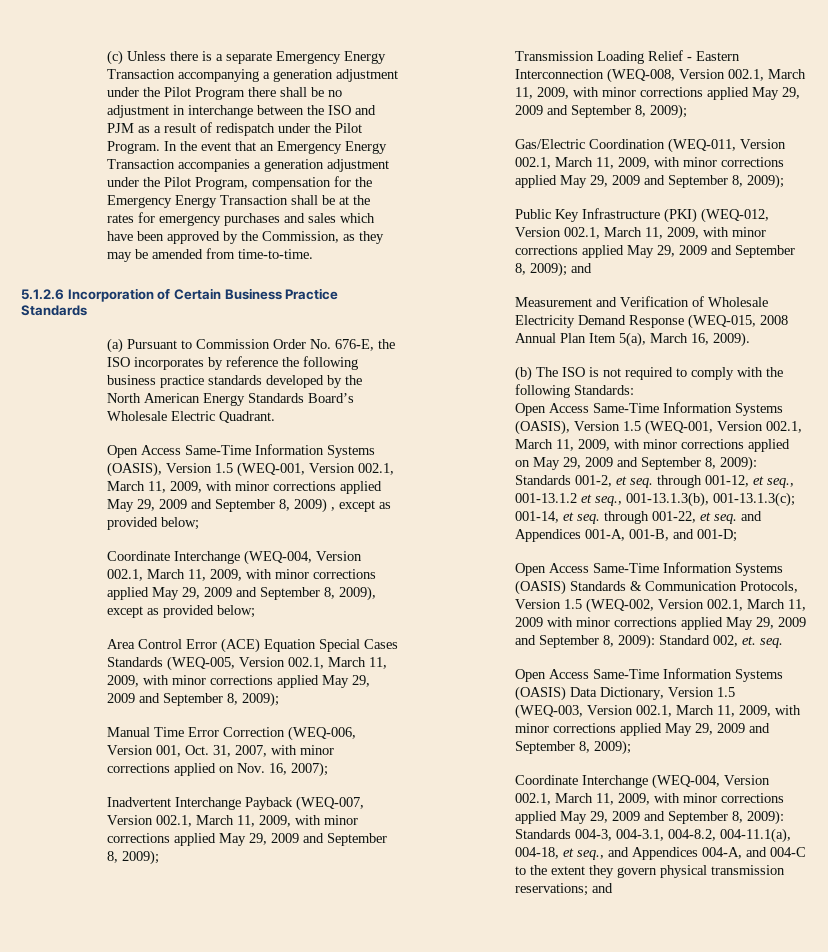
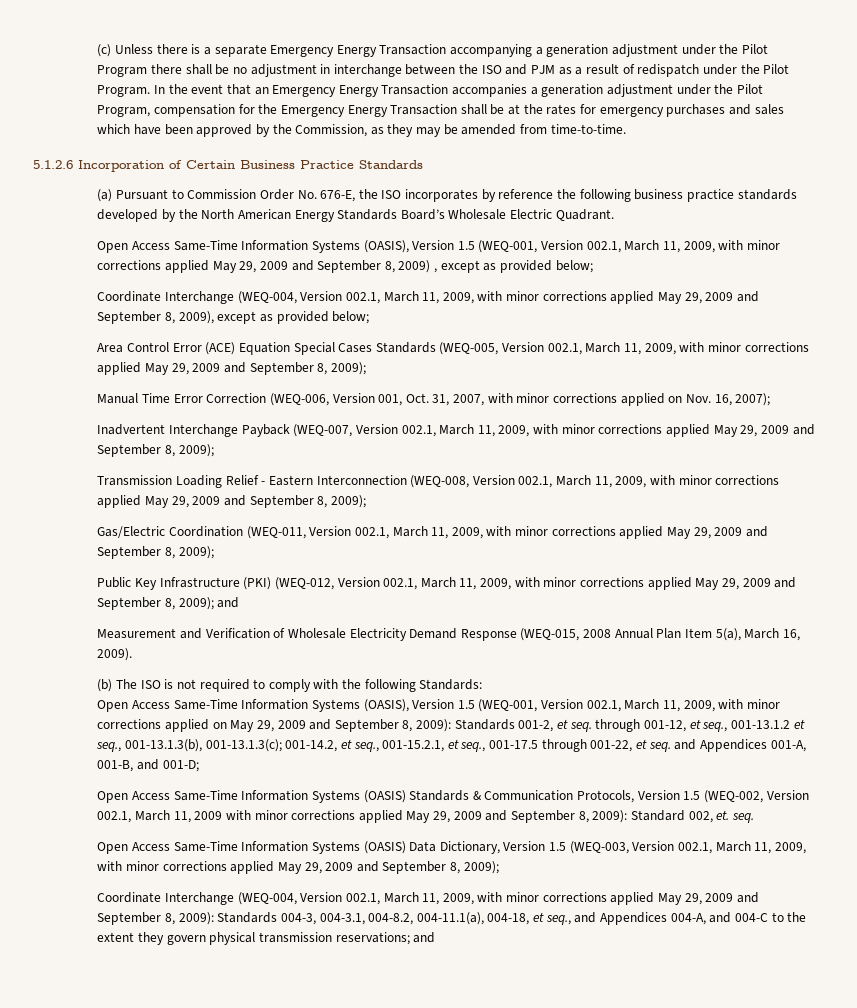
[515,511,601,524] 001-14, et seq. -> [285,739,539,752] 001-14.2, et seq., 001-15.2.1, et seq., 001-17.5

